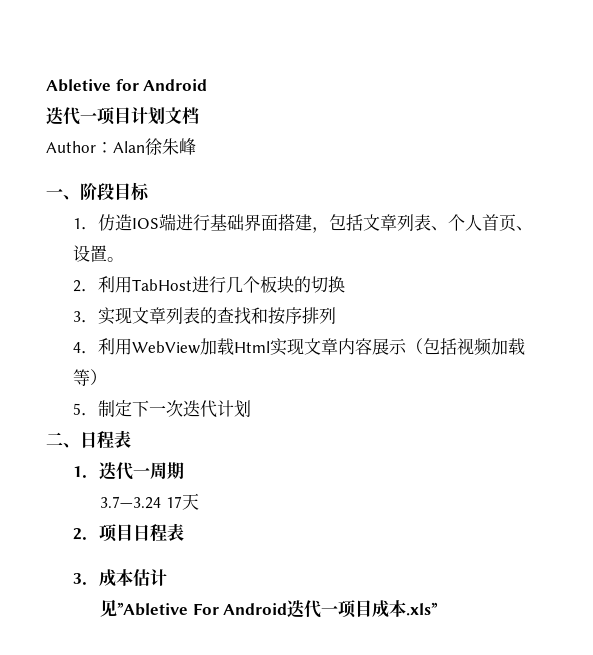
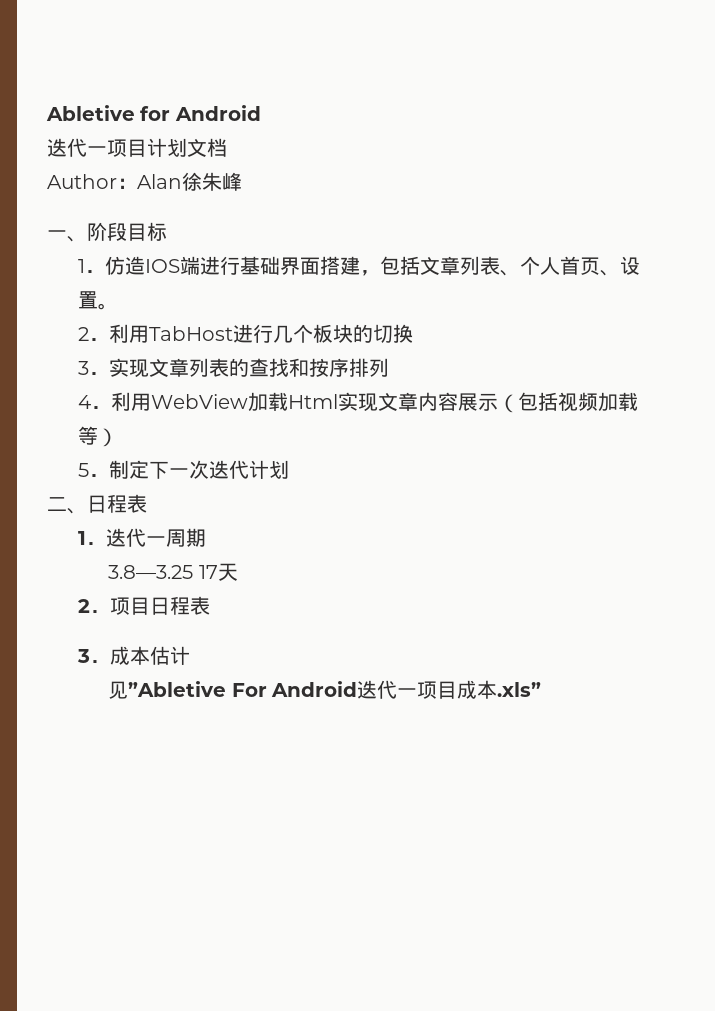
[100,496,162,509] 3.7—3.24 -> [108,565,194,579] 3.8—3.25

